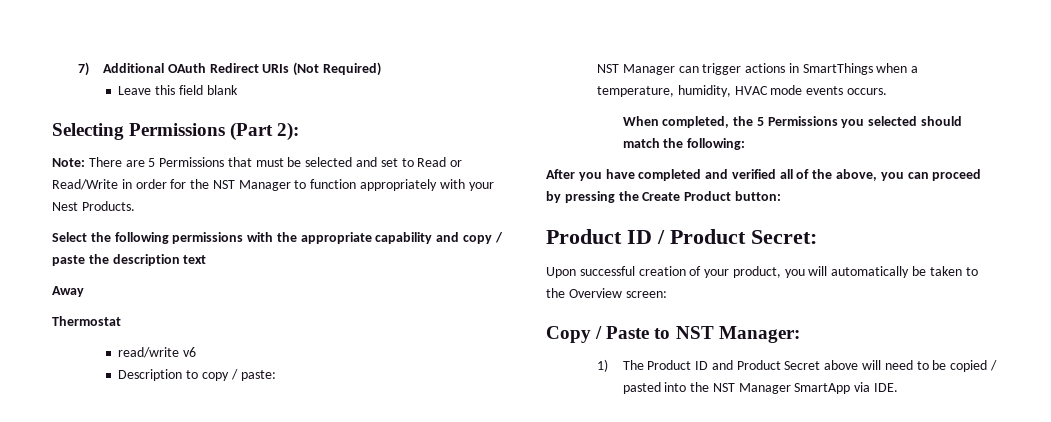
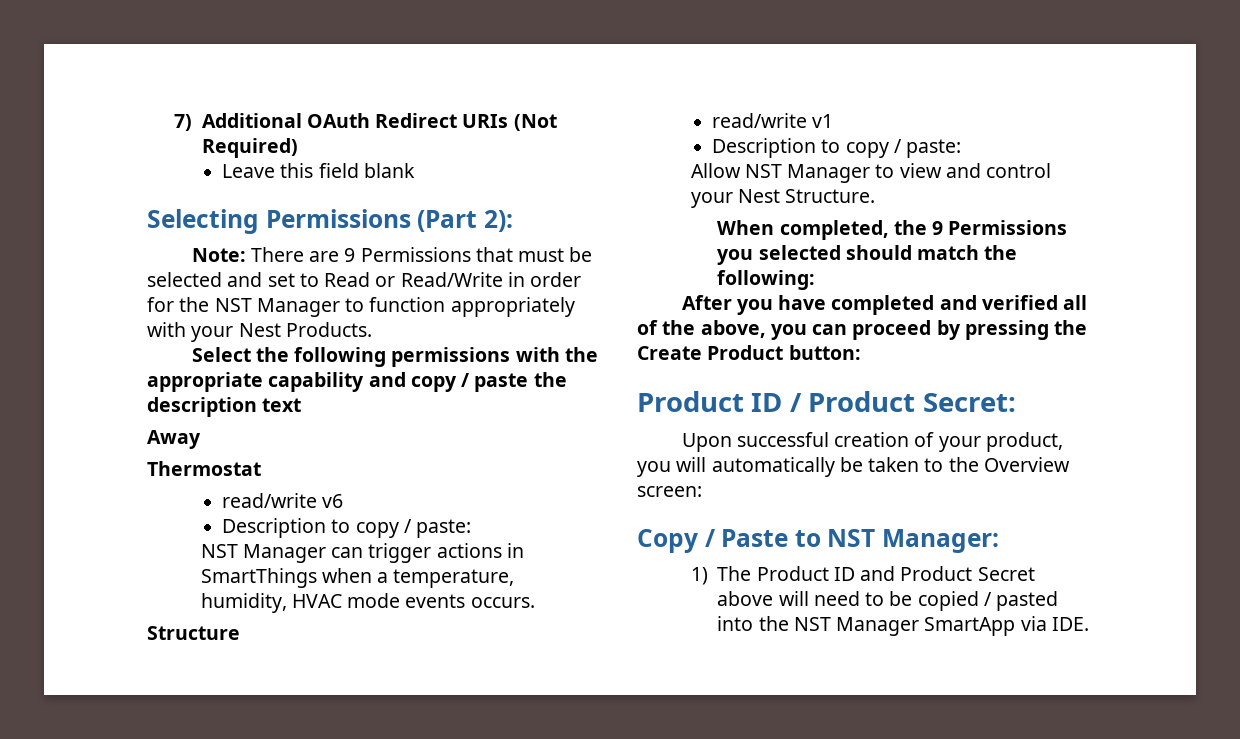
[148,158,156,167] 5 -> [344,248,356,262] 9
(887, 91) none -> [147,626,240,640] [712,113,834,128] [712,138,962,158] [690,163,1052,183] [690,189,876,208] // Structure // read/write v1 // Description to copy / paste: // Allow NST Manager to view and control your Nest Structure.
[756,117,764,126] 5 -> [932,221,944,235] 9

